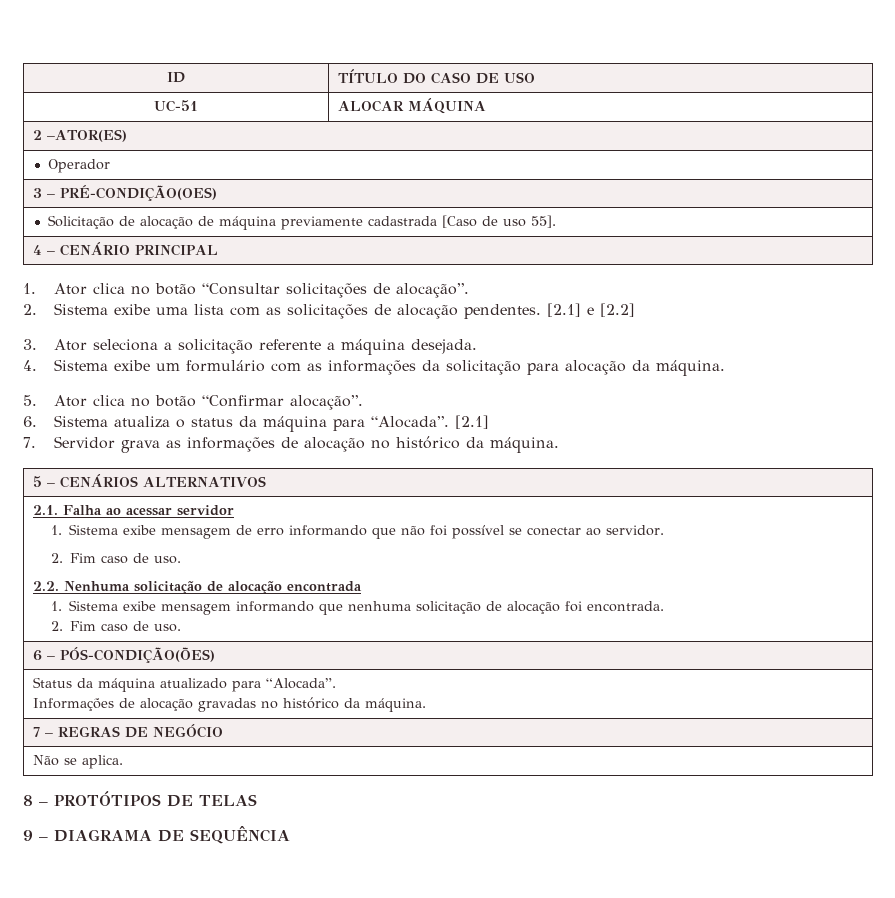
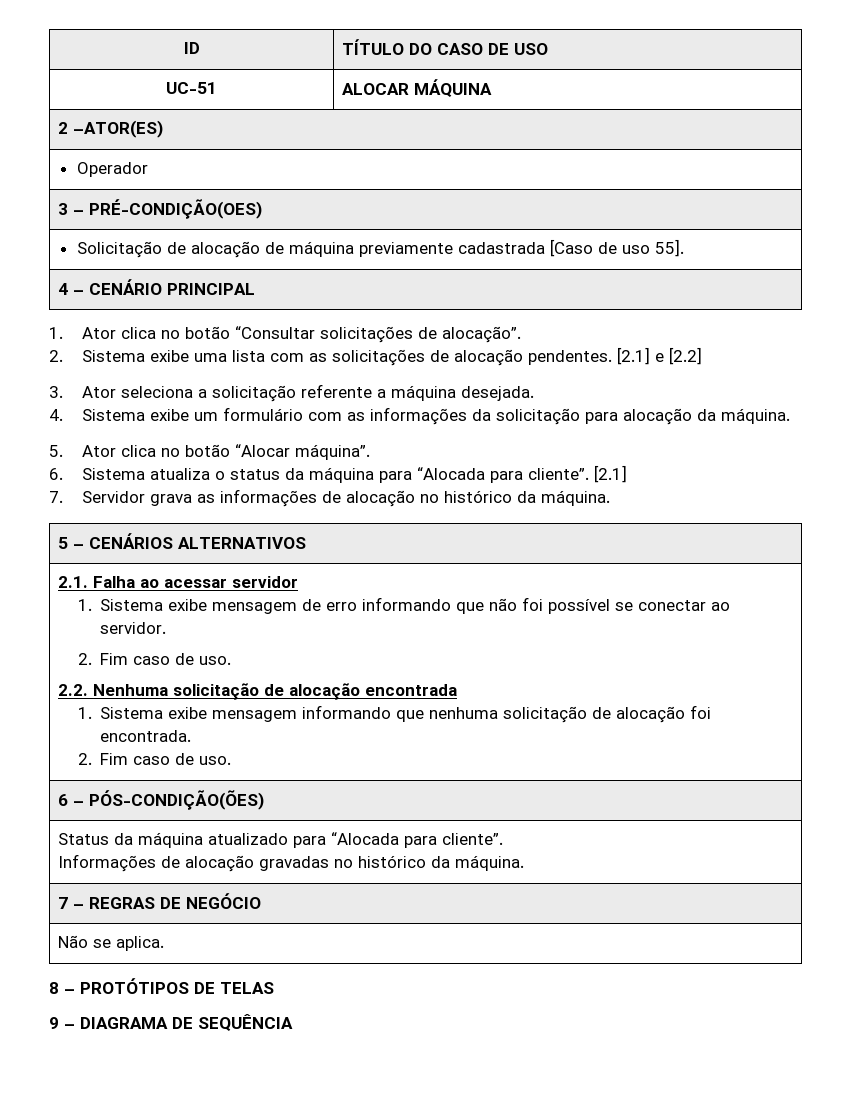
[201,395,363,410] “Confirmar alocação”. -> [235,444,371,460] “Alocar máquina”.
[370,416,449,428] “Alocada”. -> [417,467,590,483] “Alocada para cliente”.
[265,678,336,689] “Alocada”. -> [330,832,503,848] “Alocada para cliente”.

